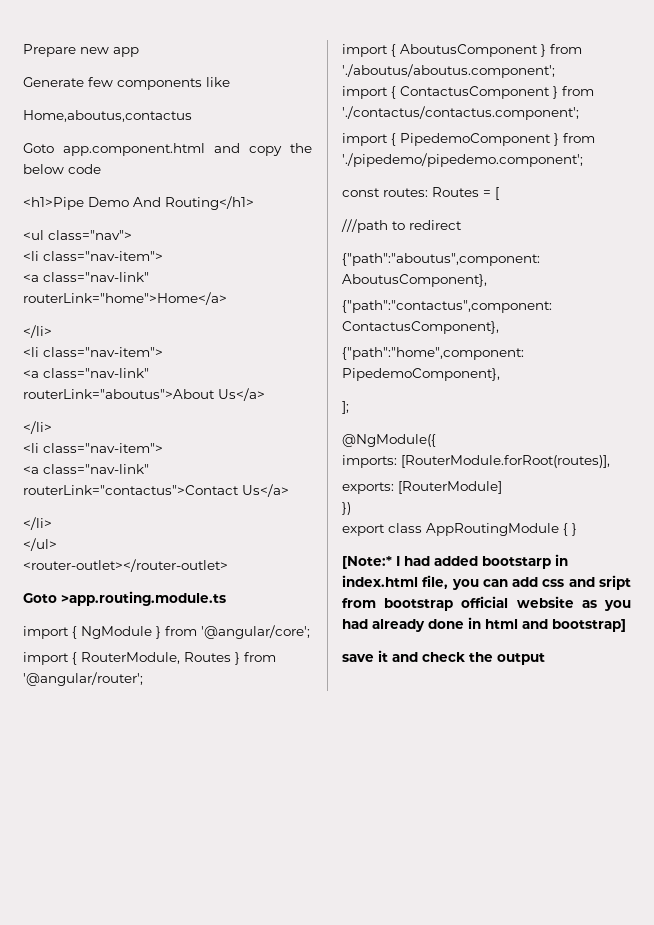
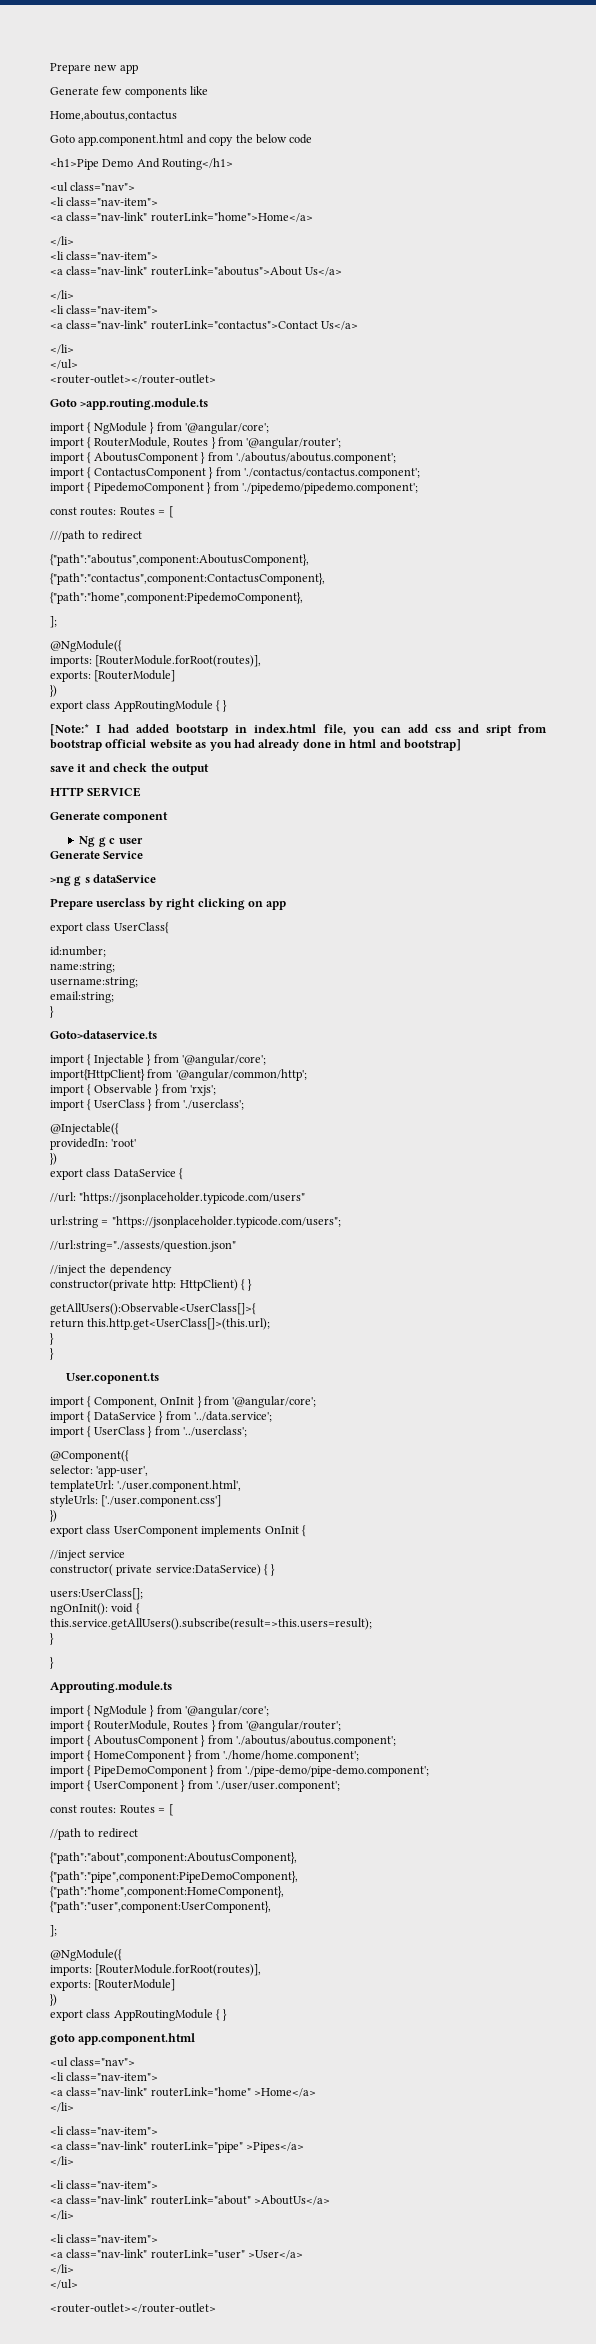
(545, 659) none -> [50,787,142,797] [50,812,169,823] [79,836,143,847] [50,851,144,859] [50,874,157,886] [50,898,287,910] [50,922,169,934] [50,946,106,957] [50,962,115,973] [50,977,138,988] [50,991,114,1003] [50,1006,54,1018] [50,1030,157,1039] [50,1054,266,1066] [50,1069,307,1081] [50,1084,216,1096] [50,1099,244,1111] [50,1123,119,1135] [50,1138,137,1150] [50,1153,57,1165] [50,1168,184,1180] [50,1192,306,1204] [50,1216,341,1228] [50,1240,236,1252] [50,1264,172,1276] [50,1279,252,1291] [50,1303,256,1315] [50,1318,271,1330] [50,1333,54,1345] [50,1348,54,1360] [65,1373,159,1384] [50,1396,317,1408] [50,1411,272,1423] [50,1426,247,1438] [50,1450,129,1462] [50,1465,149,1477] [50,1480,242,1492] [50,1495,222,1507] [50,1510,57,1522] [50,1525,306,1537] [50,1550,126,1561] [50,1564,275,1576] [50,1588,143,1600] [50,1603,140,1615] [50,1618,372,1630] [50,1633,54,1645] [50,1657,54,1669] [50,1681,172,1693] [50,1705,269,1717] [50,1720,342,1732] [50,1735,396,1747] [50,1750,359,1762] [50,1765,429,1777] [50,1780,340,1792] [50,1804,174,1816] [50,1828,138,1840] [50,1852,297,1864] [50,1871,298,1883] [50,1886,284,1898] [50,1901,271,1913] [50,1925,57,1937] [50,1949,122,1961] [50,1964,262,1976] [50,1979,176,1991] [50,1994,57,2006] [50,2009,227,2021] [50,2033,196,2045] [50,2057,136,2067] [50,2072,159,2081] [50,2087,317,2097] [50,2102,74,2112] [50,2126,159,2135] [50,2141,305,2153] [50,2156,74,2166] [50,2180,159,2189] [50,2195,331,2205] [50,2210,74,2220] [50,2234,159,2243] [50,2249,304,2259] [50,2264,74,2274] [50,2279,78,2289] [50,2303,216,2313] // HTTP SERVICE // Generate component // Ng g c user // Generate Service // >ng g s dataService // Prepare userclass by right clicking on app // export class UserClass{ // id:number; // name:string; // username:string; // email:string; // } // Goto>dataservice.ts // import { Injectable } from '@angular/core'; // import{HttpClient} from '@angular/common/http'; // import { Observable } from 'rxjs'; // import { UserClass } from './userclass'; // @Injectable({ // providedIn: 'root' // }) // export class DataService { // //url: "https://jsonplaceholder.typicode.com/users" // url:string = "https://jsonplaceholder.typicode.com/users"; // //url:string="./assests/question.json" // //inject the dependency // constructor(private http: HttpClient) { } // getAllUsers():Observable<UserClass[]>{ // return this.http.get<UserClass[]>(this.url); // } // } // User.coponent.ts // import { Component, OnInit } from '@angular/core'; // import { DataService } from '../data.service'; // import { UserClass } from '../userclass'; // @Component({ // selector: 'app-user', // templateUrl: './user.component.html', // styleUrls: ['./user.component.css'] // }) // export class UserComponent implements OnInit { // //inject service // constructor( private service:DataService) { } // users:UserClass[]; // ngOnInit(): void { // this.service.getAllUsers().subscribe(result=>this.users=result); // } // } // Approuting.module.ts // import { NgModule } from '@angular/core'; // import { RouterModule, Routes } from '@angular/router'; // import { AboutusComponent } from './aboutus/aboutus.component'; // import { HomeComponent } from './home/home.component'; // import { PipeDemoComponent } from './pipe-demo/pipe-demo.component'; // import { UserComponent } from './user/user.component'; // const routes: Routes = [ // //path to redirect // {"path":"about",component:AboutusComponent}, // {"path":"pipe",component:PipeDemoComponent}, // {"path":"home",component:HomeComponent}, // {"path":"user",component:UserComponent}, // ]; // @NgModule({ // imports: [RouterModule.forRoot(routes)], // exports: [RouterModule] // }) // export class AppRoutingModule { } // goto app.component.html // <ul class="nav"> // <li class="nav-item"> // <a class="nav-link" routerLink="home" >Home</a> // </li> // <li class="nav-item"> // <a class="nav-link" routerLink="pipe" >Pipes</a> // </li> // <li class="nav-item"> // <a class="nav-link" routerLink="about" >AboutUs</a> // </li> // <li class="nav-item"> // <a class="nav-link" routerLink="user" >User</a> // </li> // </ul> // <router-outlet></router-outlet>

